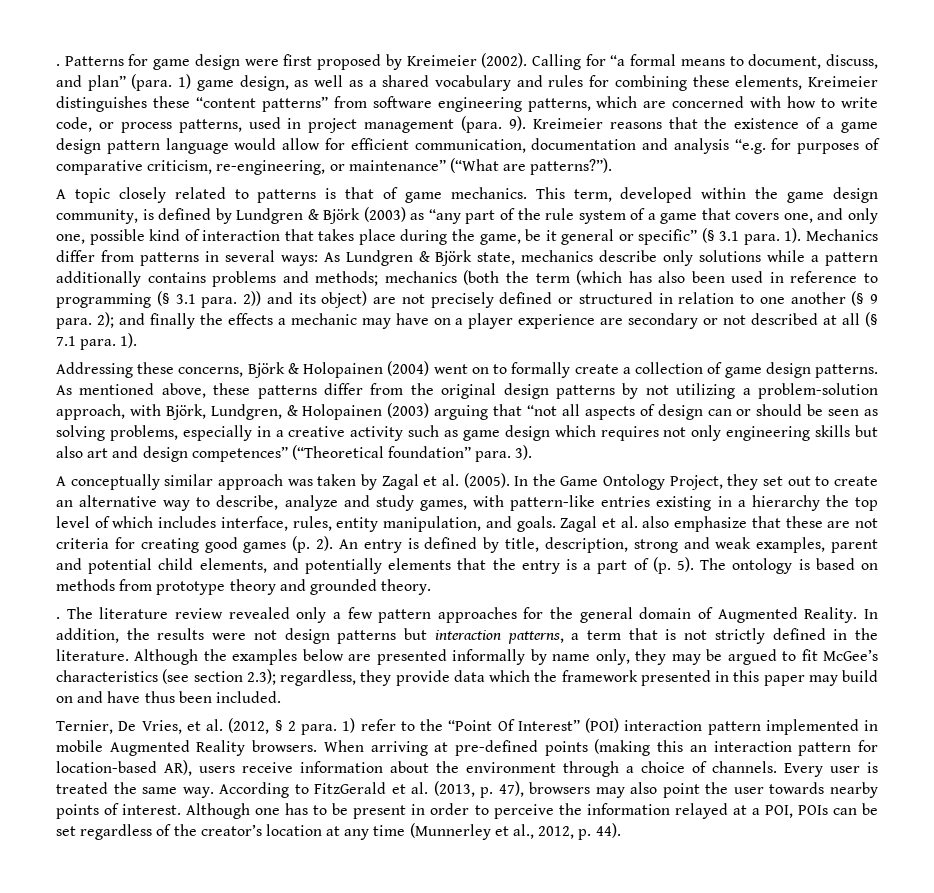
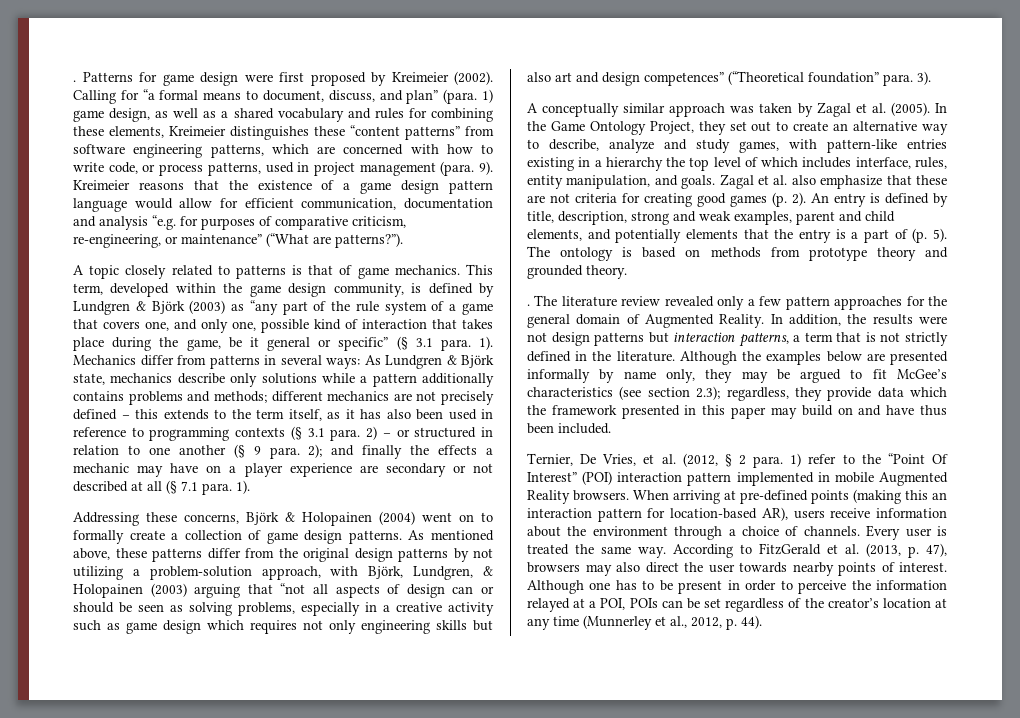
[384,270,623,285] mechanics (both the term (which -> [271,391,494,405] [73,409,355,421] different mechanics are not precisely defined – this extends to the term itself, as it
[156,291,553,308] (§ 3.1 para. 2)) and its object) are not precisely defined -> [235,426,391,441] contexts (§ 3.1 para. 2) –
[88,558,153,574] potential -> (862, 216) none
[662,783,700,798] point -> [645,562,679,573] direct

